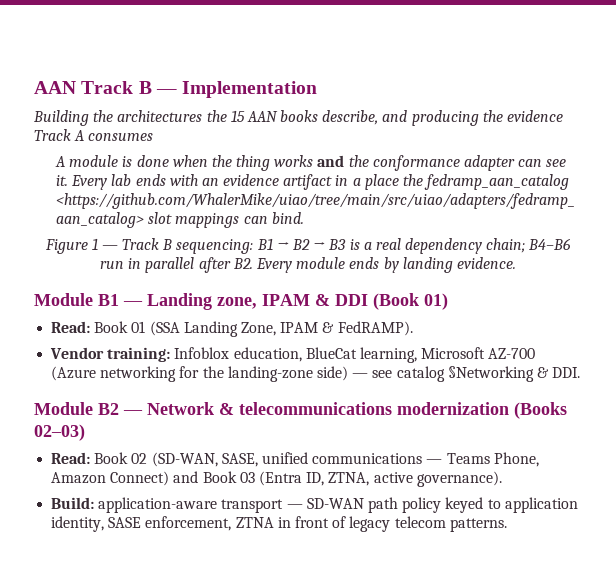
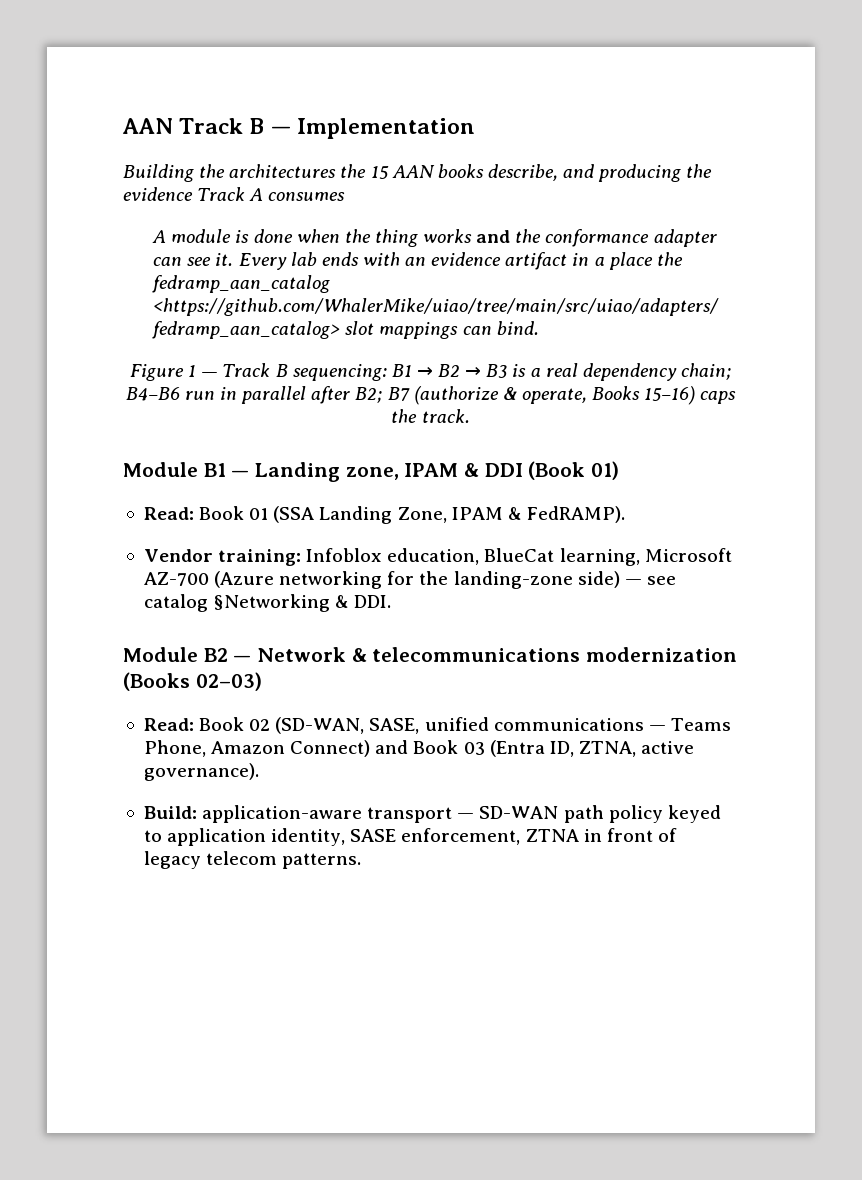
[232,257,516,273] B2. Every module ends by landing evidence. -> [355,386,737,405] [391,409,470,423] B2; B7 (authorize & operate, Books 15–16) caps the track.

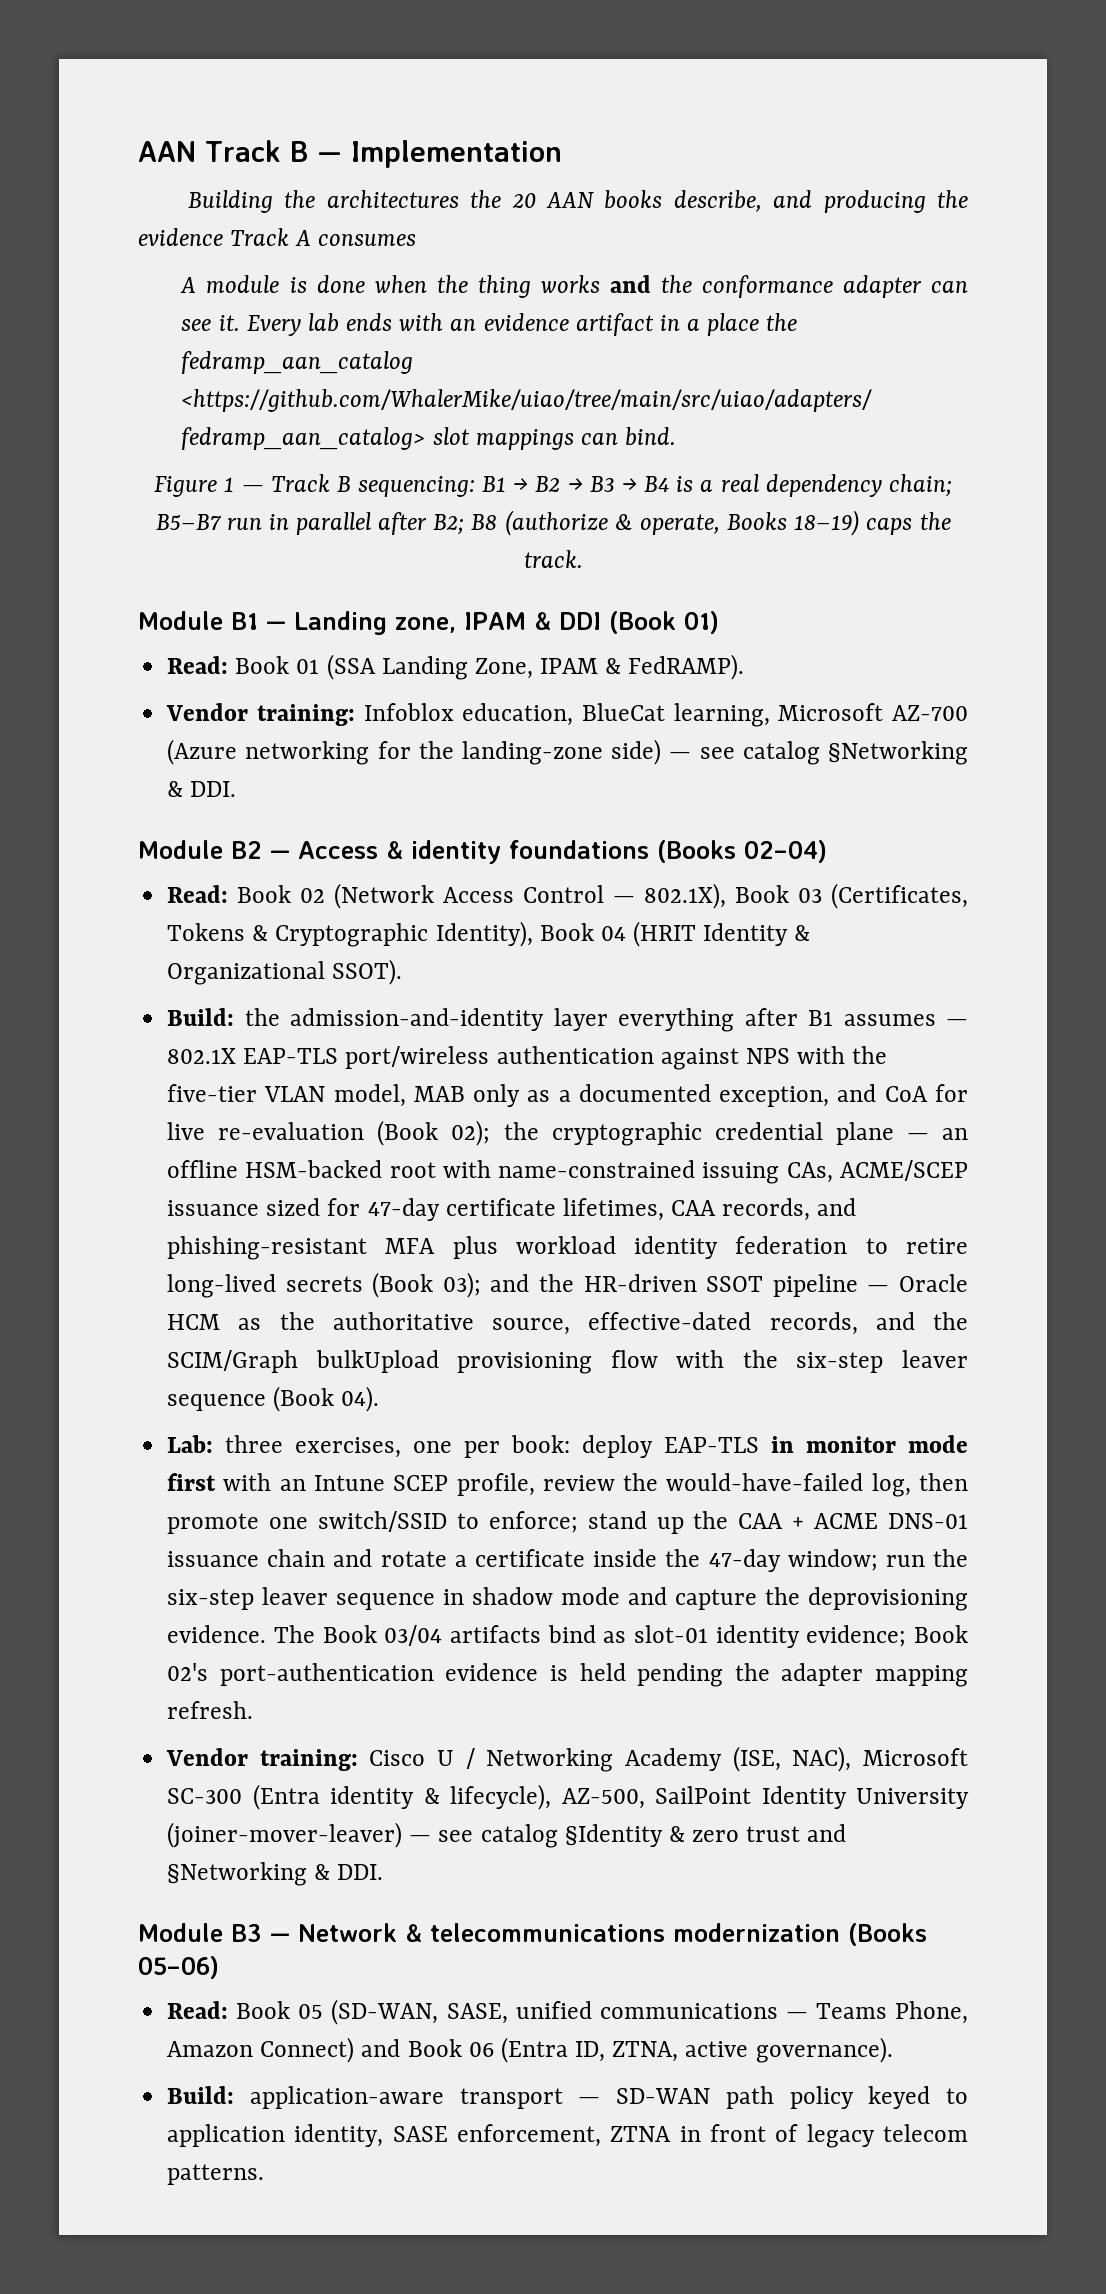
[370,166,389,179] 15 -> [511,193,536,208] 20
(508, 371) none -> [621,476,670,492] → B4
[125,387,180,401] B4–B6 -> [155,514,222,530] B5–B7
[387,387,410,401] B7 -> [471,514,498,530] B8
[644,386,696,405] 15–16) -> [794,510,860,536] 18–19)
(252, 658) none -> [298,840,827,864] [167,883,969,909] [167,921,811,947] [167,959,403,985] [167,1008,969,1032] [167,1046,888,1070] [167,1084,968,1107] [167,1120,968,1146] [167,1160,969,1184] [167,1198,857,1221] [167,1236,969,1260] [167,1272,969,1298] [167,1312,969,1335] [167,1350,968,1374] [167,1386,380,1412] [167,1435,969,1458] [167,1473,968,1497] [167,1511,968,1534] [167,1549,968,1572] [167,1587,969,1611] [167,1625,969,1648] [167,1663,969,1687] [167,1701,254,1719] [166,1746,968,1772] [167,1784,970,1810] [167,1822,847,1848] [167,1862,384,1886] [138,1923,290,1942] Access & identity foundations (Books 02–04) // Read: Book 02 (Network Access Control — 802.1X), Book 03 (Certificates, Tokens & Cryptographic Identity), Book 04 (HRIT Identity & Organizational SSOT). // Build: the admission-and-identity layer everything after B1 assumes — 802.1X EAP-TLS port/wireless authentication against NPS with the five-tier VLAN model, MAB only as a documented exception, and CoA for live re-evaluation (Book 02); the cryptographic credential plane — an offline HSM-backed root with name-constrained issuing CAs, ACME/SCEP issuance sized for 47-day certificate lifetimes, CAA records, and phishing-resistant MFA plus workload identity federation to retire long-lived secrets (Book 03); and the HR-driven SSOT pipeline — Oracle HCM as the authoritative source, effective-dated records, and the SCIM/Graph bulkUpload provisioning flow with the six-step leaver sequence (Book 04). // Lab: three exercises, one per book: deploy EAP-TLS in monitor mode first with an Intune SCEP profile, review the would-have-failed log, then promote one switch/SSID to enforce; stand up the CAA + ACME DNS-01 issuance chain and rotate a certificate inside the 47-day window; run the six-step leaver sequence in shadow mode and capture the deprovisioning evidence. The Book 03/04 artifacts bind as slot-01 identity evidence; Book 02's port-authentication evidence is held pending the adapter mapping refresh. // Vendor training: Cisco U / Networking Academy (ISE, NAC), Microsoft SC-300 (Entra identity & lifecycle), AZ-500, SailPoint Identity University (joiner-mover-leaver) — see catalog §Identity & zero trust and §Networking & DDI. // Module B3 —
[195,672,262,691] [143,717,271,731] 02–03) // Read: Book 02 -> [138,1956,219,1979] [167,2001,324,2019] 05–06) // Read: Book 05
[463,742,485,755] 03 -> [468,2042,494,2057] 06

